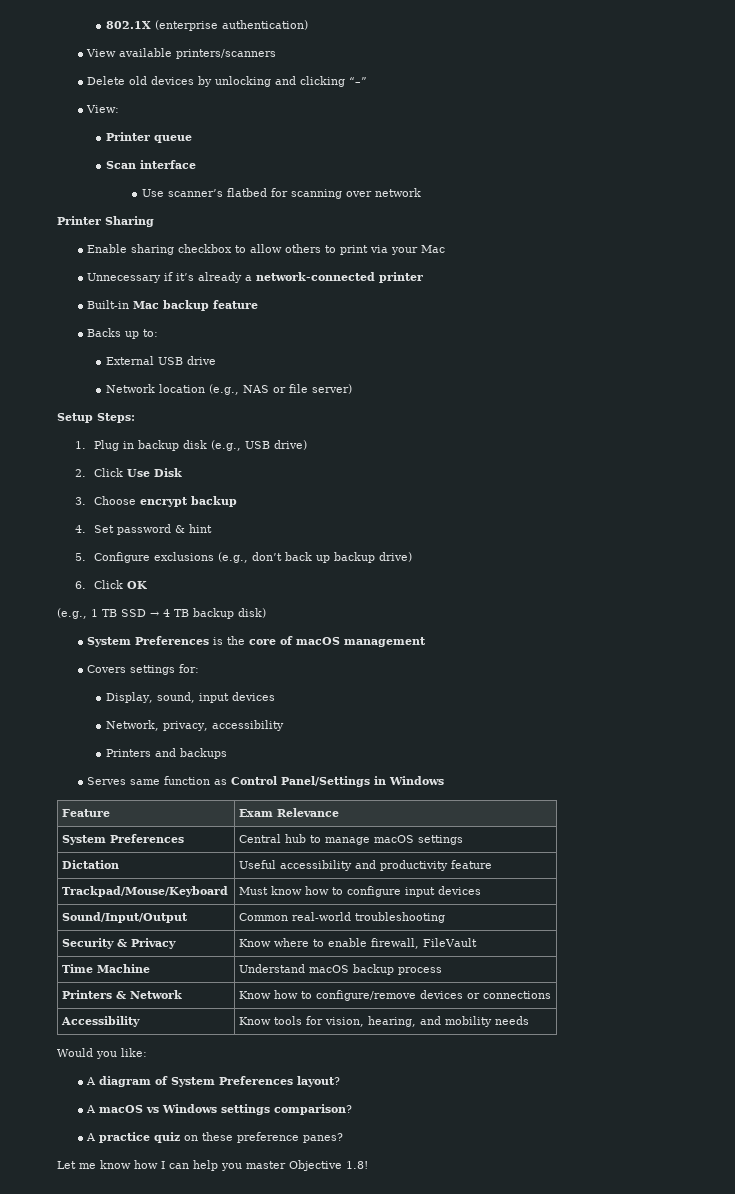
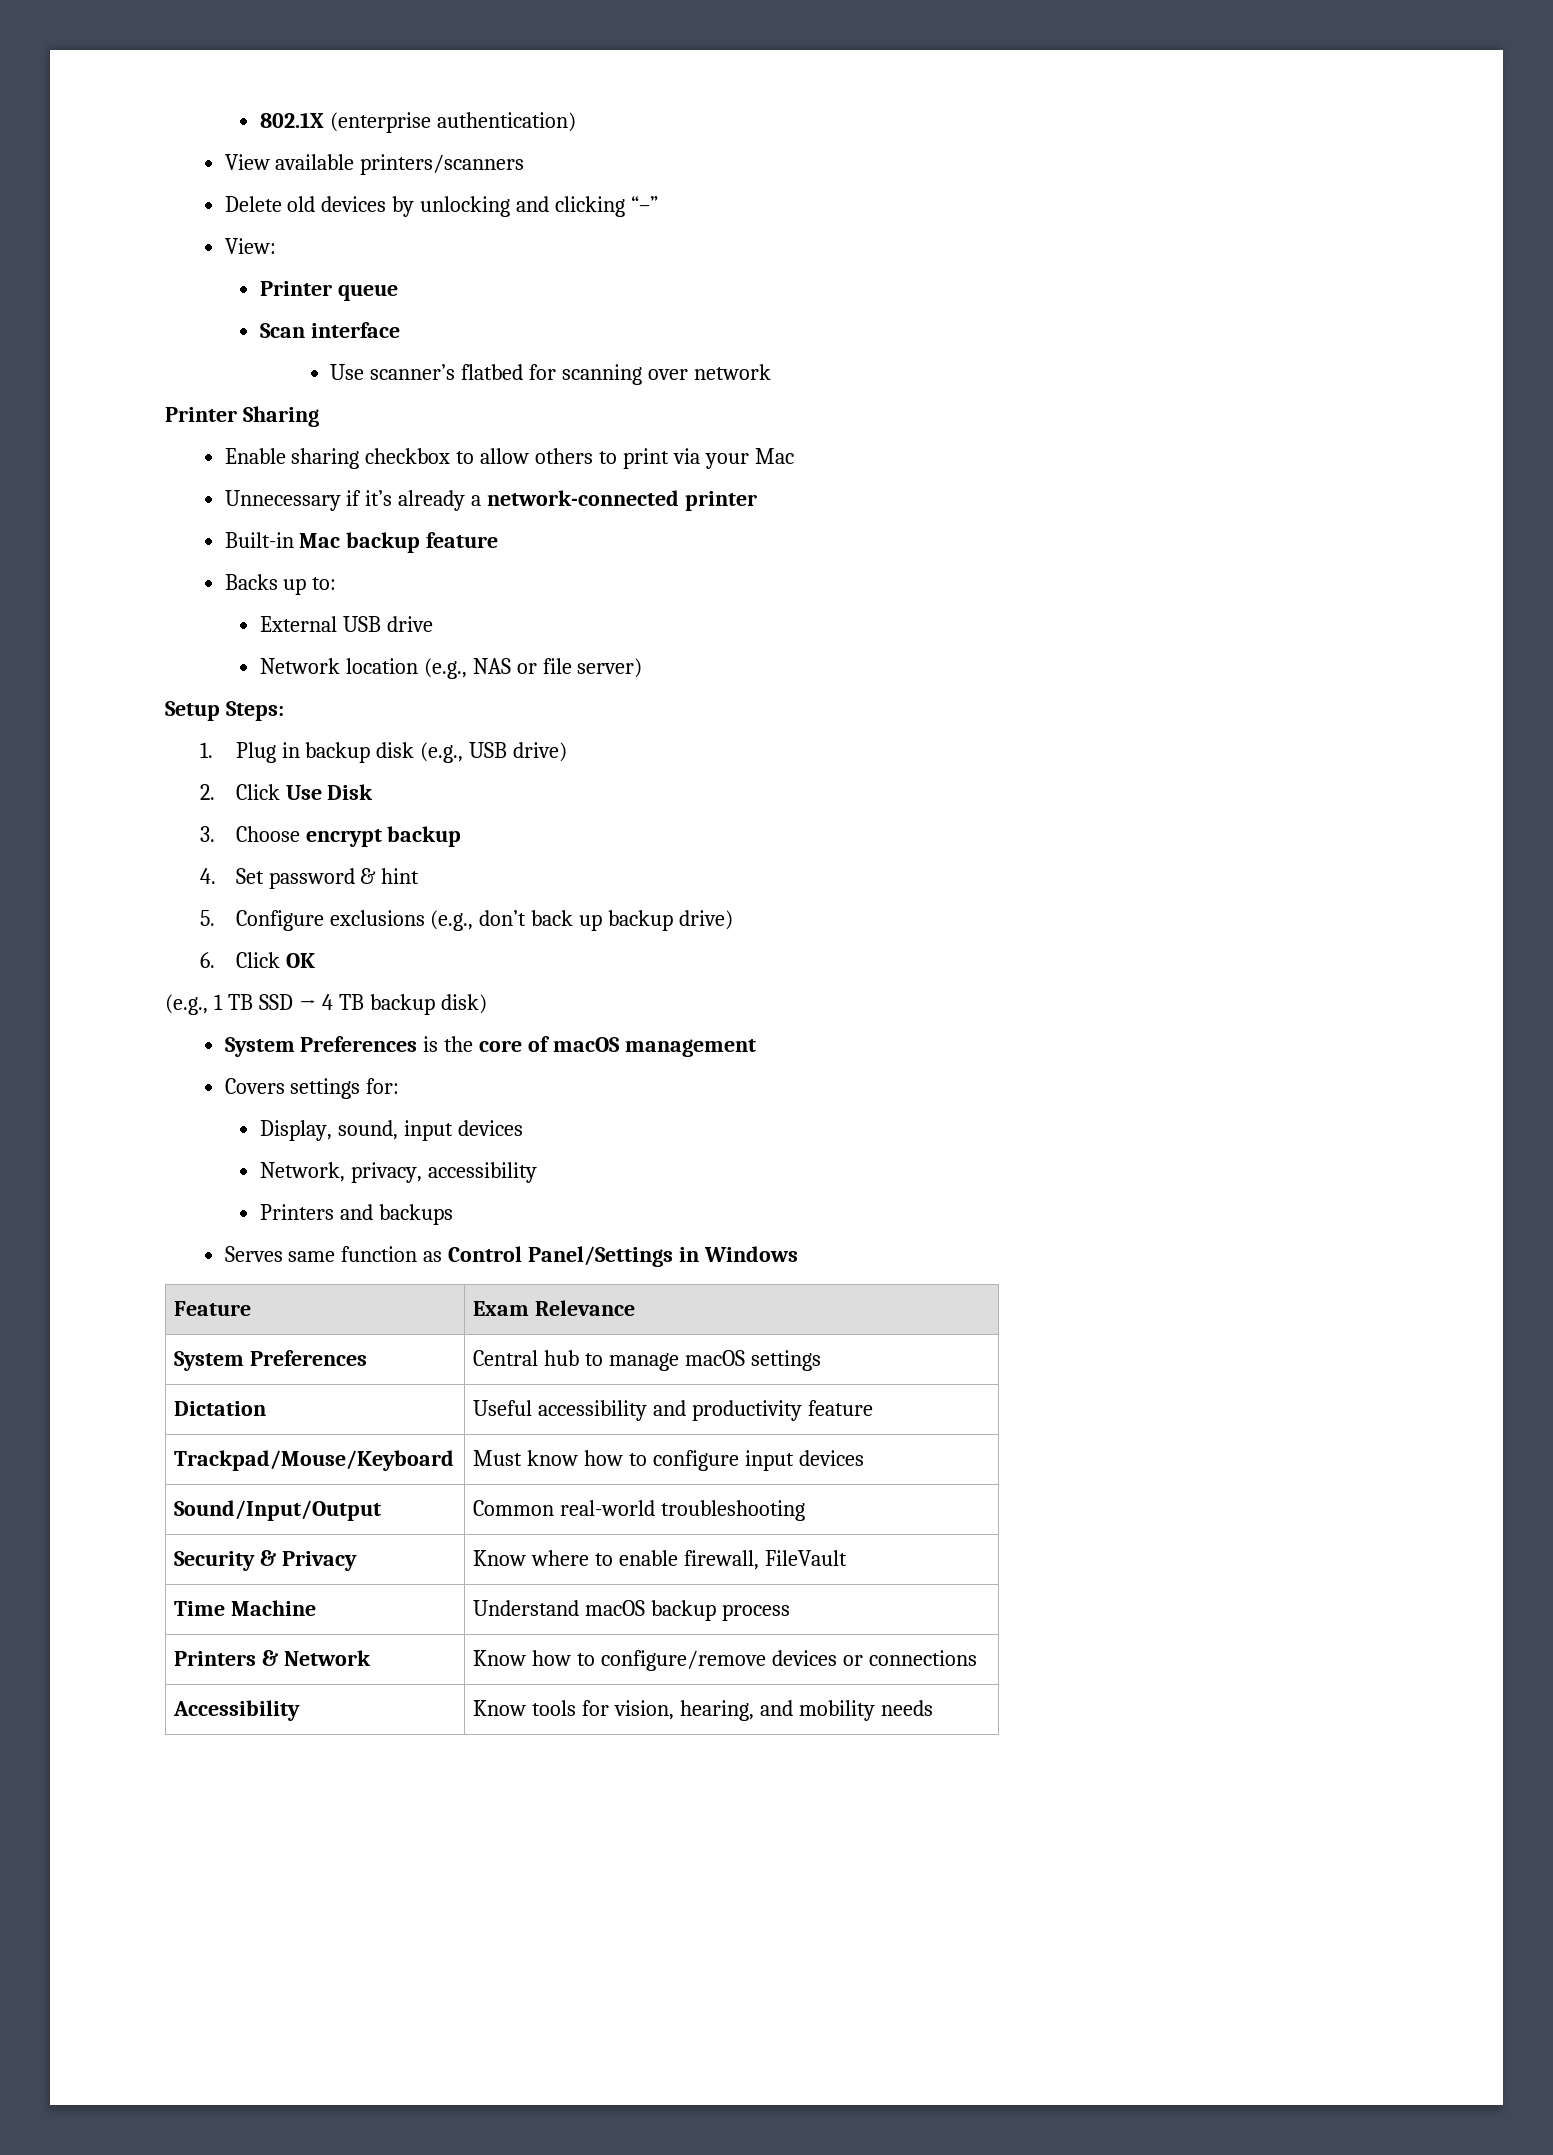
[57,1048,147,1059] [86,1076,341,1087] [86,1104,353,1115] [86,1132,344,1143] [57,1160,368,1171] // Would you like: // A diagram of System Preferences layout? // A macOS vs Windows settings comparison? // A practice quiz on these preference panes? // Let me know how I can help you master Objective 1.8! -> (933, 1708) none

